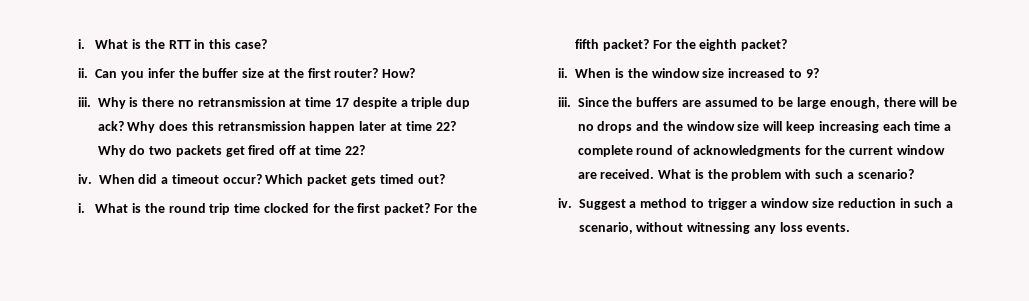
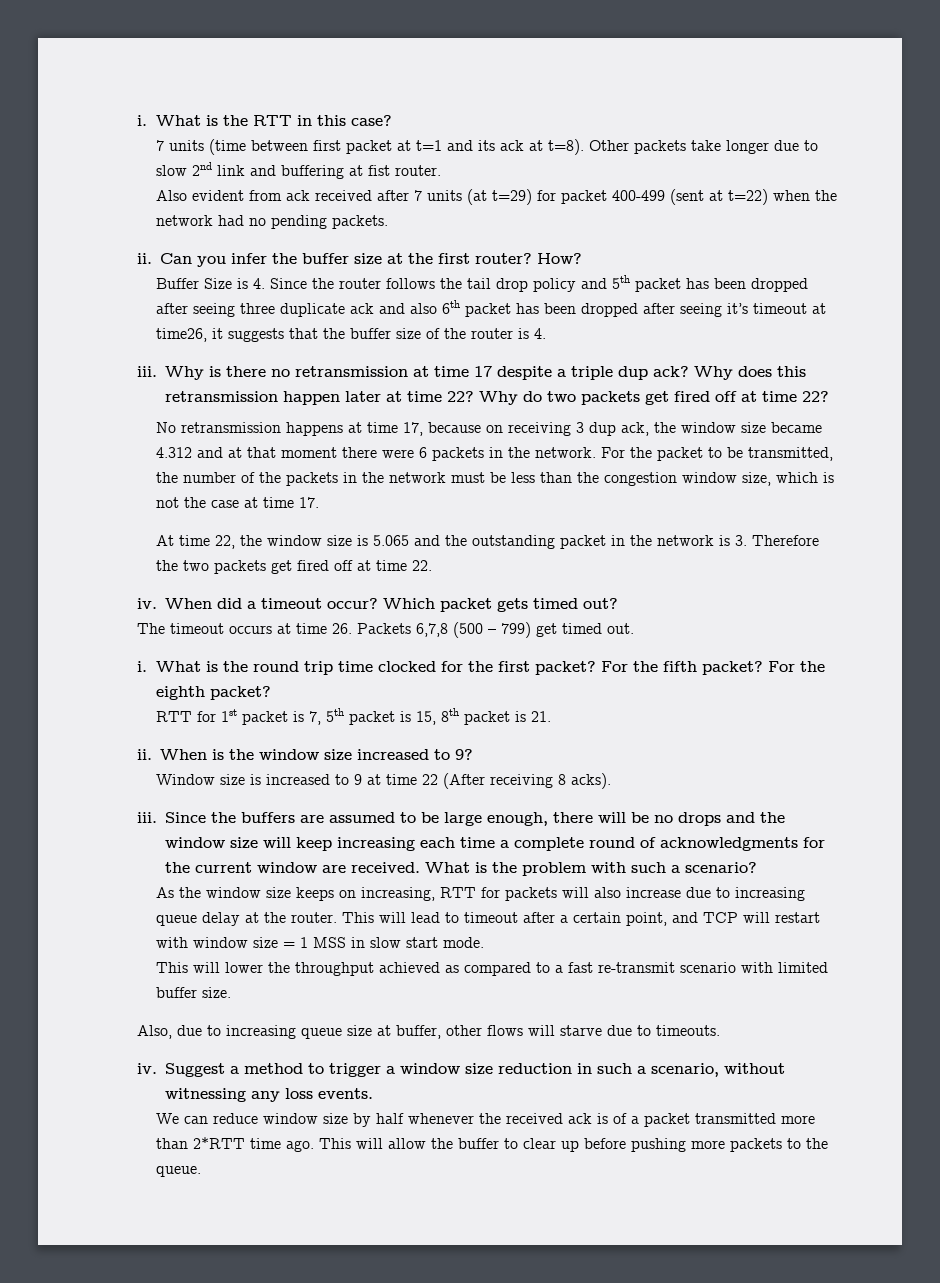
(267, 44) none -> [155,139,818,155] [155,162,441,179] [155,189,837,205] [155,215,388,229] // 7 units (time between first packet at t=1 and its ack at t=8). Other packets take longer due to slow 2nd link and buffering at fist router. // Also evident from ack received after 7 units (at t=29) for packet 400-499 (sent at t=22) when the network had no pending packets.
(416, 73) none -> [155,275,808,292] [155,300,826,317] [155,328,546,342] // Buffer Size is 4. Since the router follows the tail drop policy and 5th packet has been dropped after seeing three duplicate ack and also 6th packet has been dropped after seeing it’s timeout at time26, it suggests that the buffer size of the router is 4.
(365, 150) none -> [155,422,822,436] [155,447,833,461] [155,472,834,486] [155,497,319,508] [155,535,819,549] [155,560,432,574] // No retransmission happens at time 17, because on receiving 3 dup ack, the window size became 4.312 and at that moment there were 6 packets in the network. For the packet to be transmitted, the number of the packets in the network must be less than the congestion window size, which is not the case at time 17. // At time 22, the window size is 5.065 and the outstanding packet in the network is 3. Therefore the two packets get fired off at time 22.
(445, 179) none -> [136,622,634,638] // The timeout occurs at time 26. Packets 6,7,8 (500 – 799) get timed out.
(788, 45) none -> [155,708,551,725] // RTT for 1st packet is 7, 5th packet is 15, 8th packet is 21.
(819, 73) none -> [155,773,611,789] // Window size is increased to 9 at time 22 (After receiving 8 acks).
(914, 174) none -> [155,887,805,901] [155,912,820,926] [155,937,484,948] [155,962,828,976] [155,987,231,998] [136,1025,720,1039] // As the window size keeps on increasing, RTT for packets will also increase due to increasing queue delay at the router. This will lead to timeout after a certain point, and TCP will restart with window size = 1 MSS in slow start mode. // This will lower the throughput achieved as compared to a fast re-transmit scenario with limited buffer size. // Also, due to increasing queue size at buffer, other flows will starve due to timeouts.
(851, 227) none -> [155,1113,815,1127] [155,1137,828,1152] [155,1166,201,1177] // We can reduce window size by half whenever the received ack is of a packet transmitted more than 2*RTT time ago. This will allow the buffer to clear up before pushing more packets to the queue.

